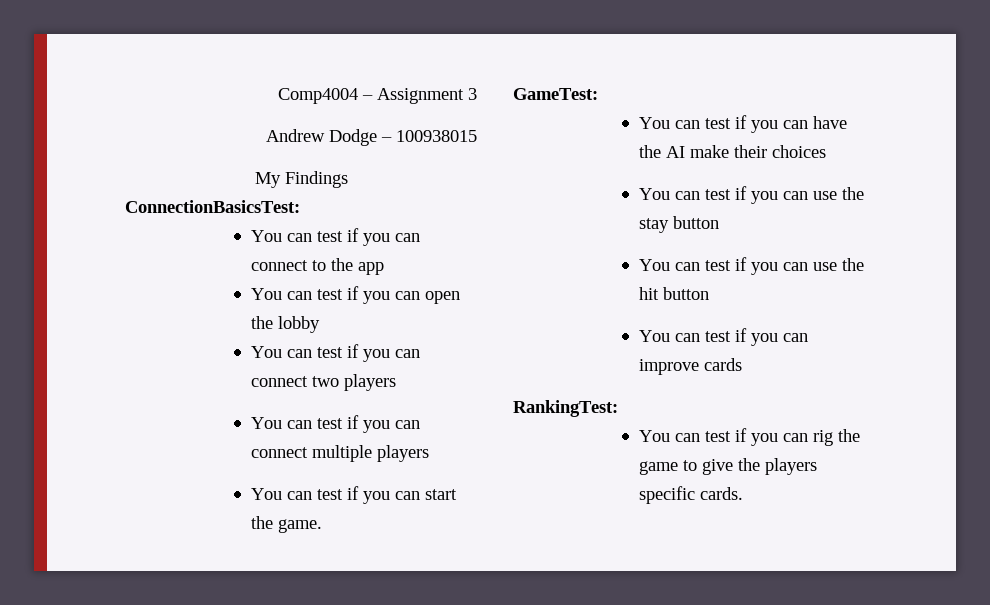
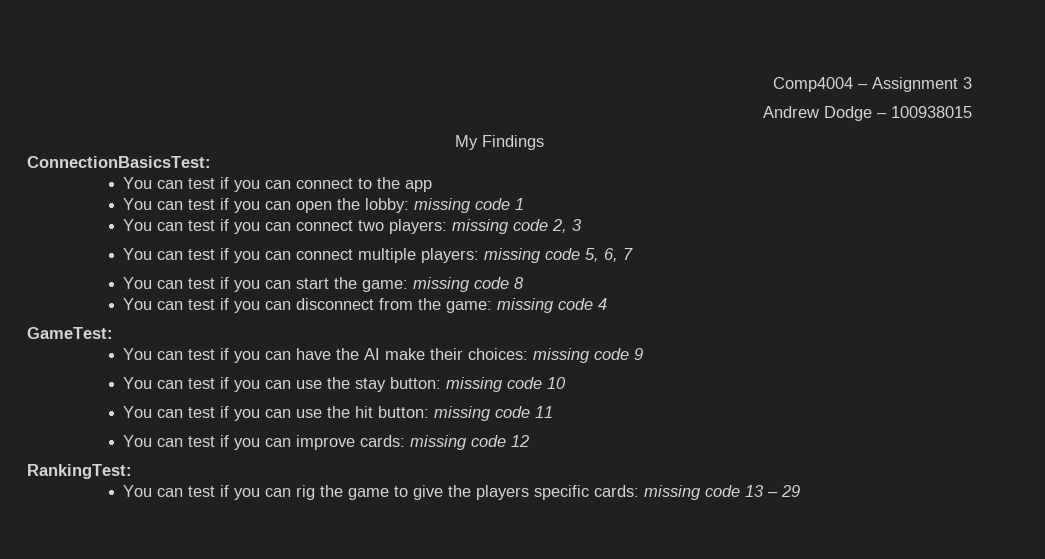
[277,316,320,333] lobby -> [365,198,525,213] lobby: missing code 1
[343,374,396,391] players -> [389,219,583,234] players: missing code 2, 3
[376,445,429,462] players -> [421,248,634,263] players: missing code 5, 6, 7
[277,519,322,533] game. -> [362,277,525,292] [123,298,608,313] game: missing code 8 // You can test if you can disconnect from the game: missing code 4
[771,145,826,158] choices -> [468,348,644,363] choices: missing code 9
[672,216,719,229] button -> [390,377,567,392] button: missing code 10
[662,287,709,300] button -> [378,406,554,421] button: missing code 11
[703,358,742,371] cards -> [360,435,530,450] cards: missing code 12
[699,487,743,500] cards. -> [594,485,801,500] cards: missing code 13 – 29

